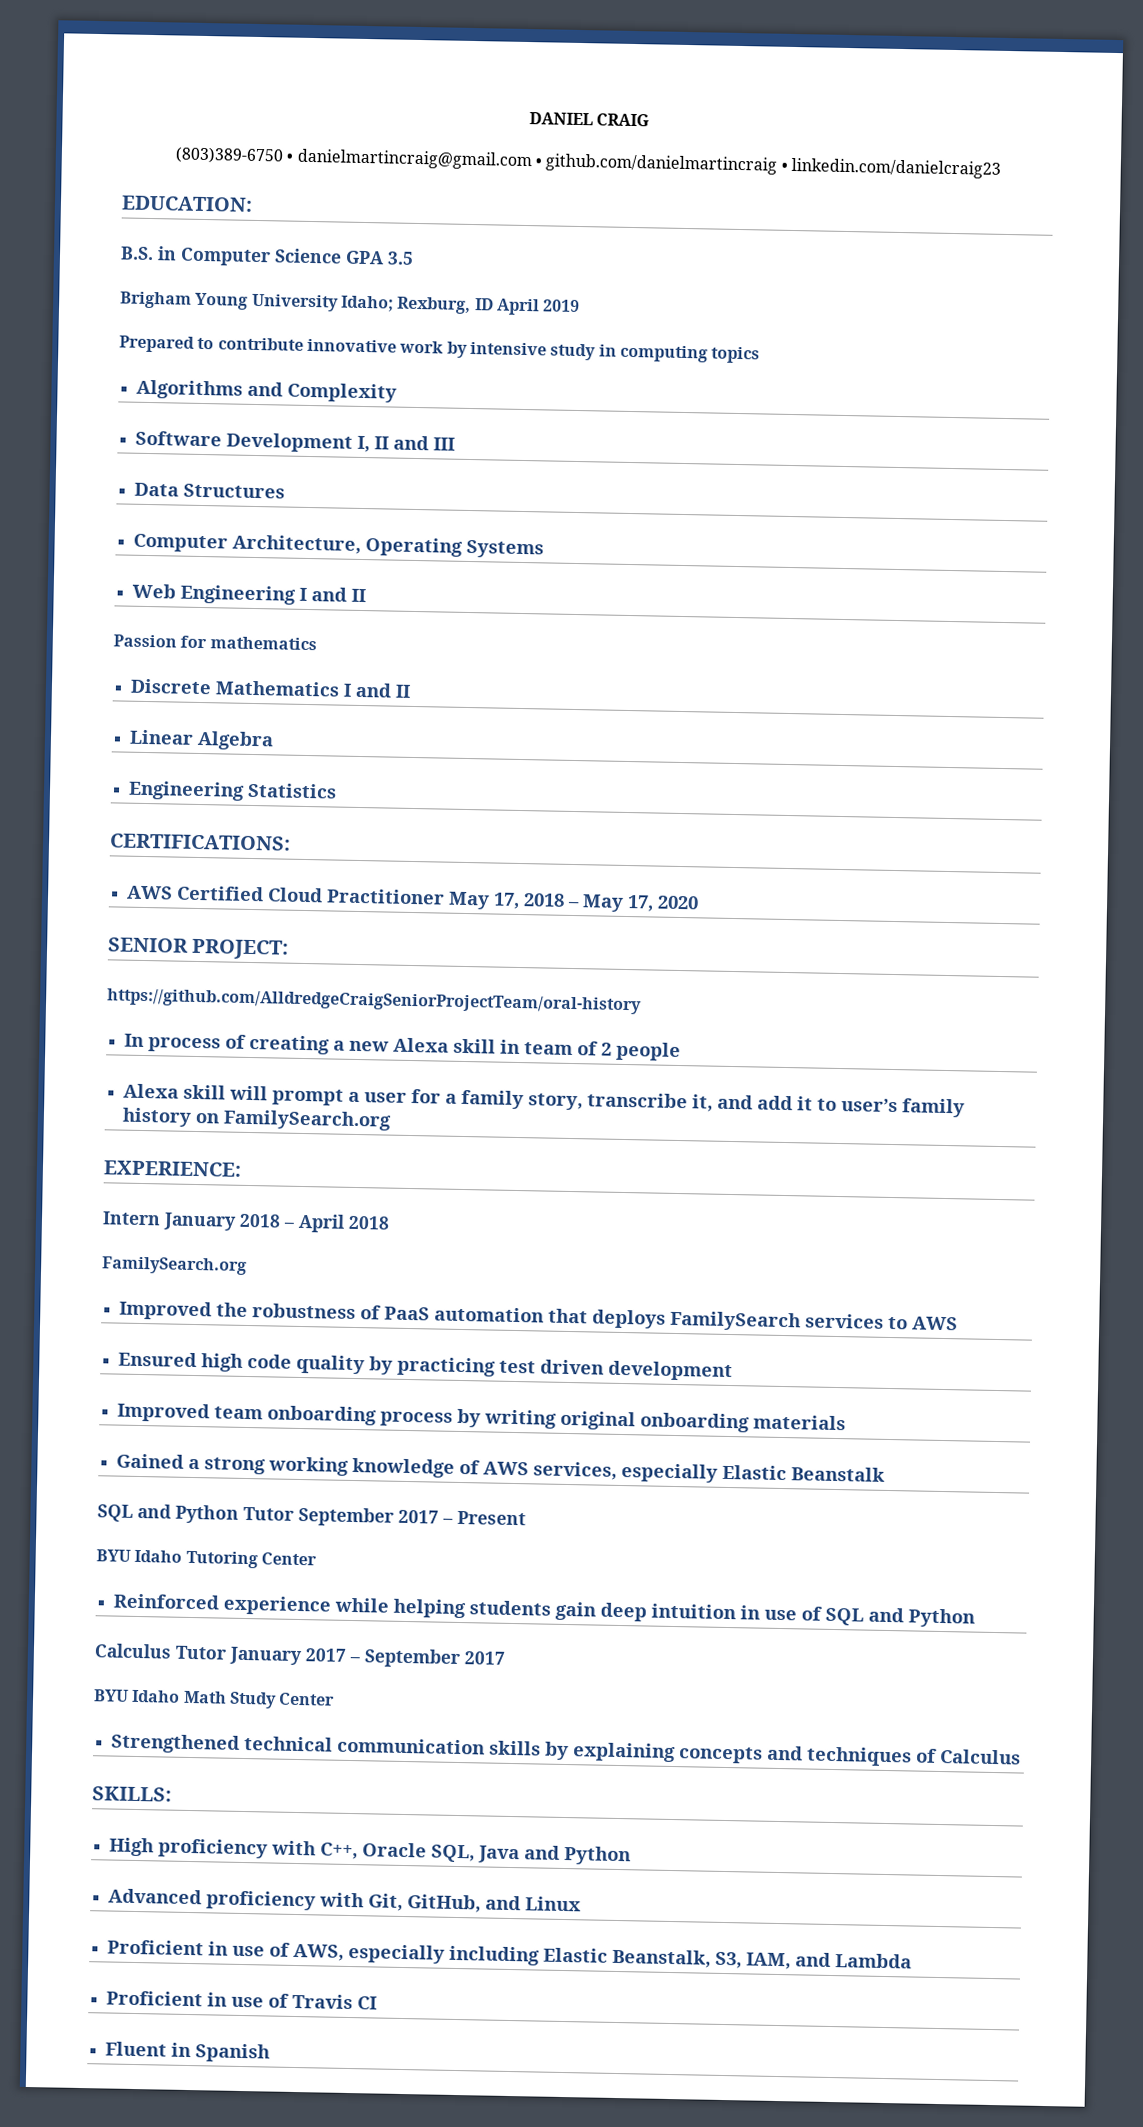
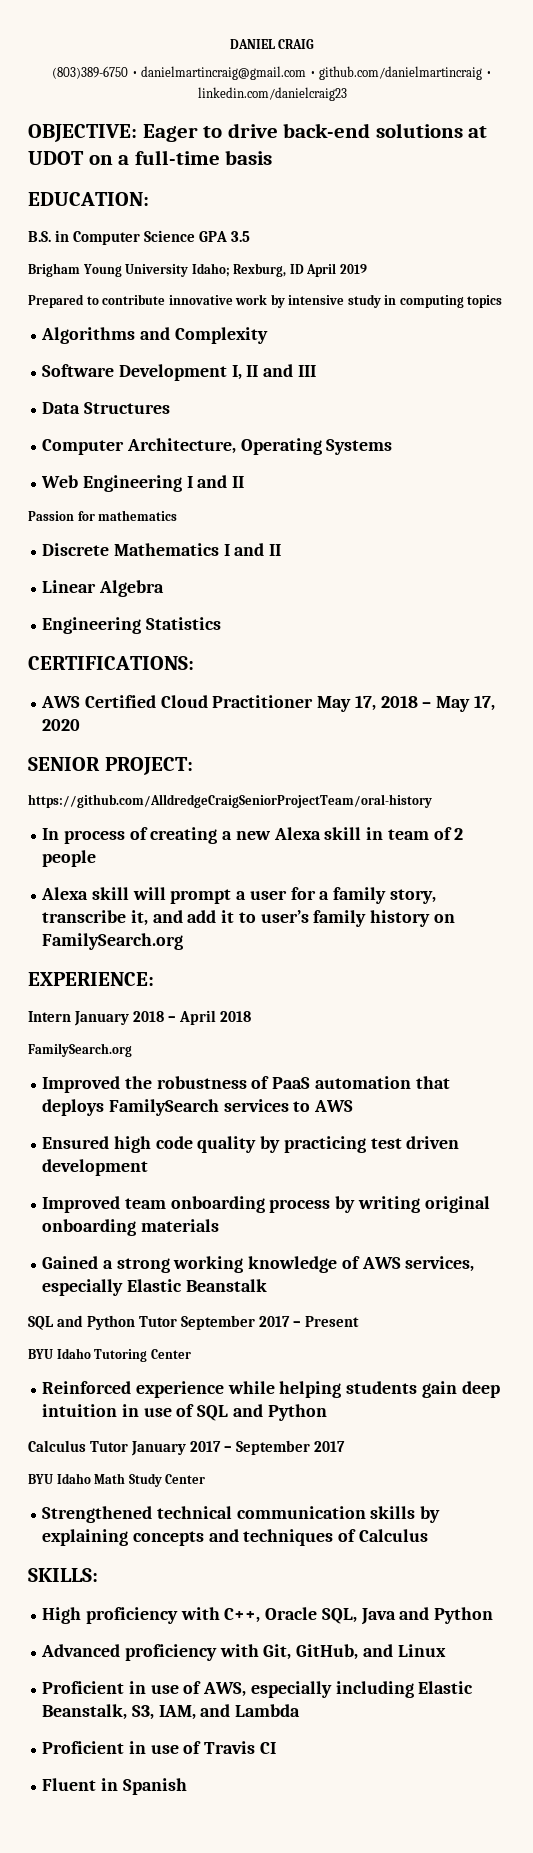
(1001, 168) none -> [28,123,488,142] [28,150,273,165] // OBJECTIVE: Eager to drive back-end solutions at UDOT on a full-time basis

